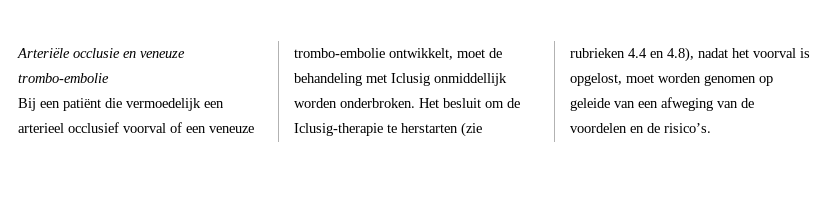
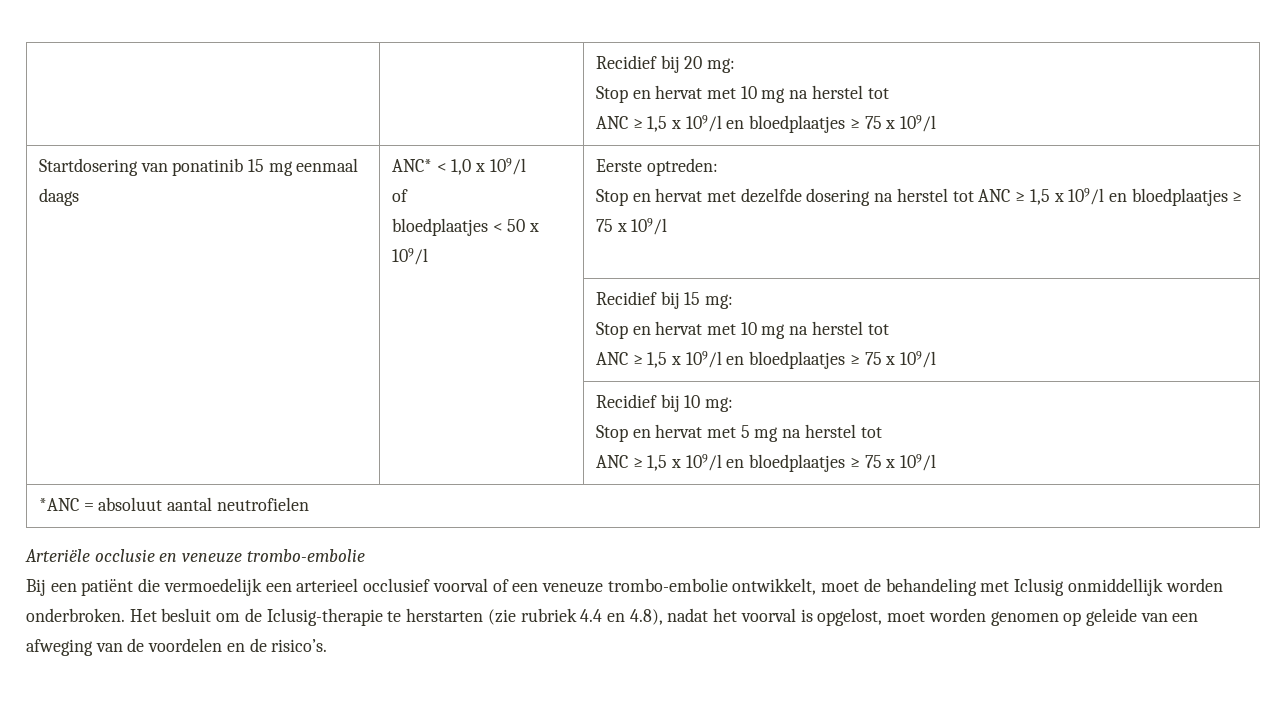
(17, 53) none -> [595,55,736,73] [595,85,889,103] [595,115,937,133] [38,158,359,176] [38,188,79,206] [391,158,526,175] [391,189,408,202] [391,218,540,236] [391,248,428,265] [595,158,718,176] [595,188,1243,206] [595,218,668,235] [595,291,734,309] [595,321,889,339] [595,351,937,369] [595,394,734,412] [595,424,882,442] [595,454,937,472] [38,497,309,511] | | Recidief bij 20 mg: // Stop en hervat met 10 mg na herstel tot // ANC ≥ 1,5 x 109/l en bloedplaatjes ≥ 75 x 109/l // Startdosering van ponatinib 15 mg eenmaal daags | ANC* < 1,0 x 109/l // of // bloedplaatjes < 50 x 109/l | Eerste optreden: // Stop en hervat met dezelfde dosering na herstel tot ANC ≥ 1,5 x 109/l en bloedplaatjes ≥ 75 x 109/l // | | Recidief bij 15 mg: // Stop en hervat met 10 mg na herstel tot // ANC ≥ 1,5 x 109/l en bloedplaatjes ≥ 75 x 109/l // | | Recidief bij 10 mg: // Stop en hervat met 5 mg na herstel tot // ANC ≥ 1,5 x 109/l en bloedplaatjes ≥ 75 x 109/l // *ANC = absoluut aantal neutrofielen //
[570,48,625,58] rubrieken -> [520,608,577,622] rubriek

